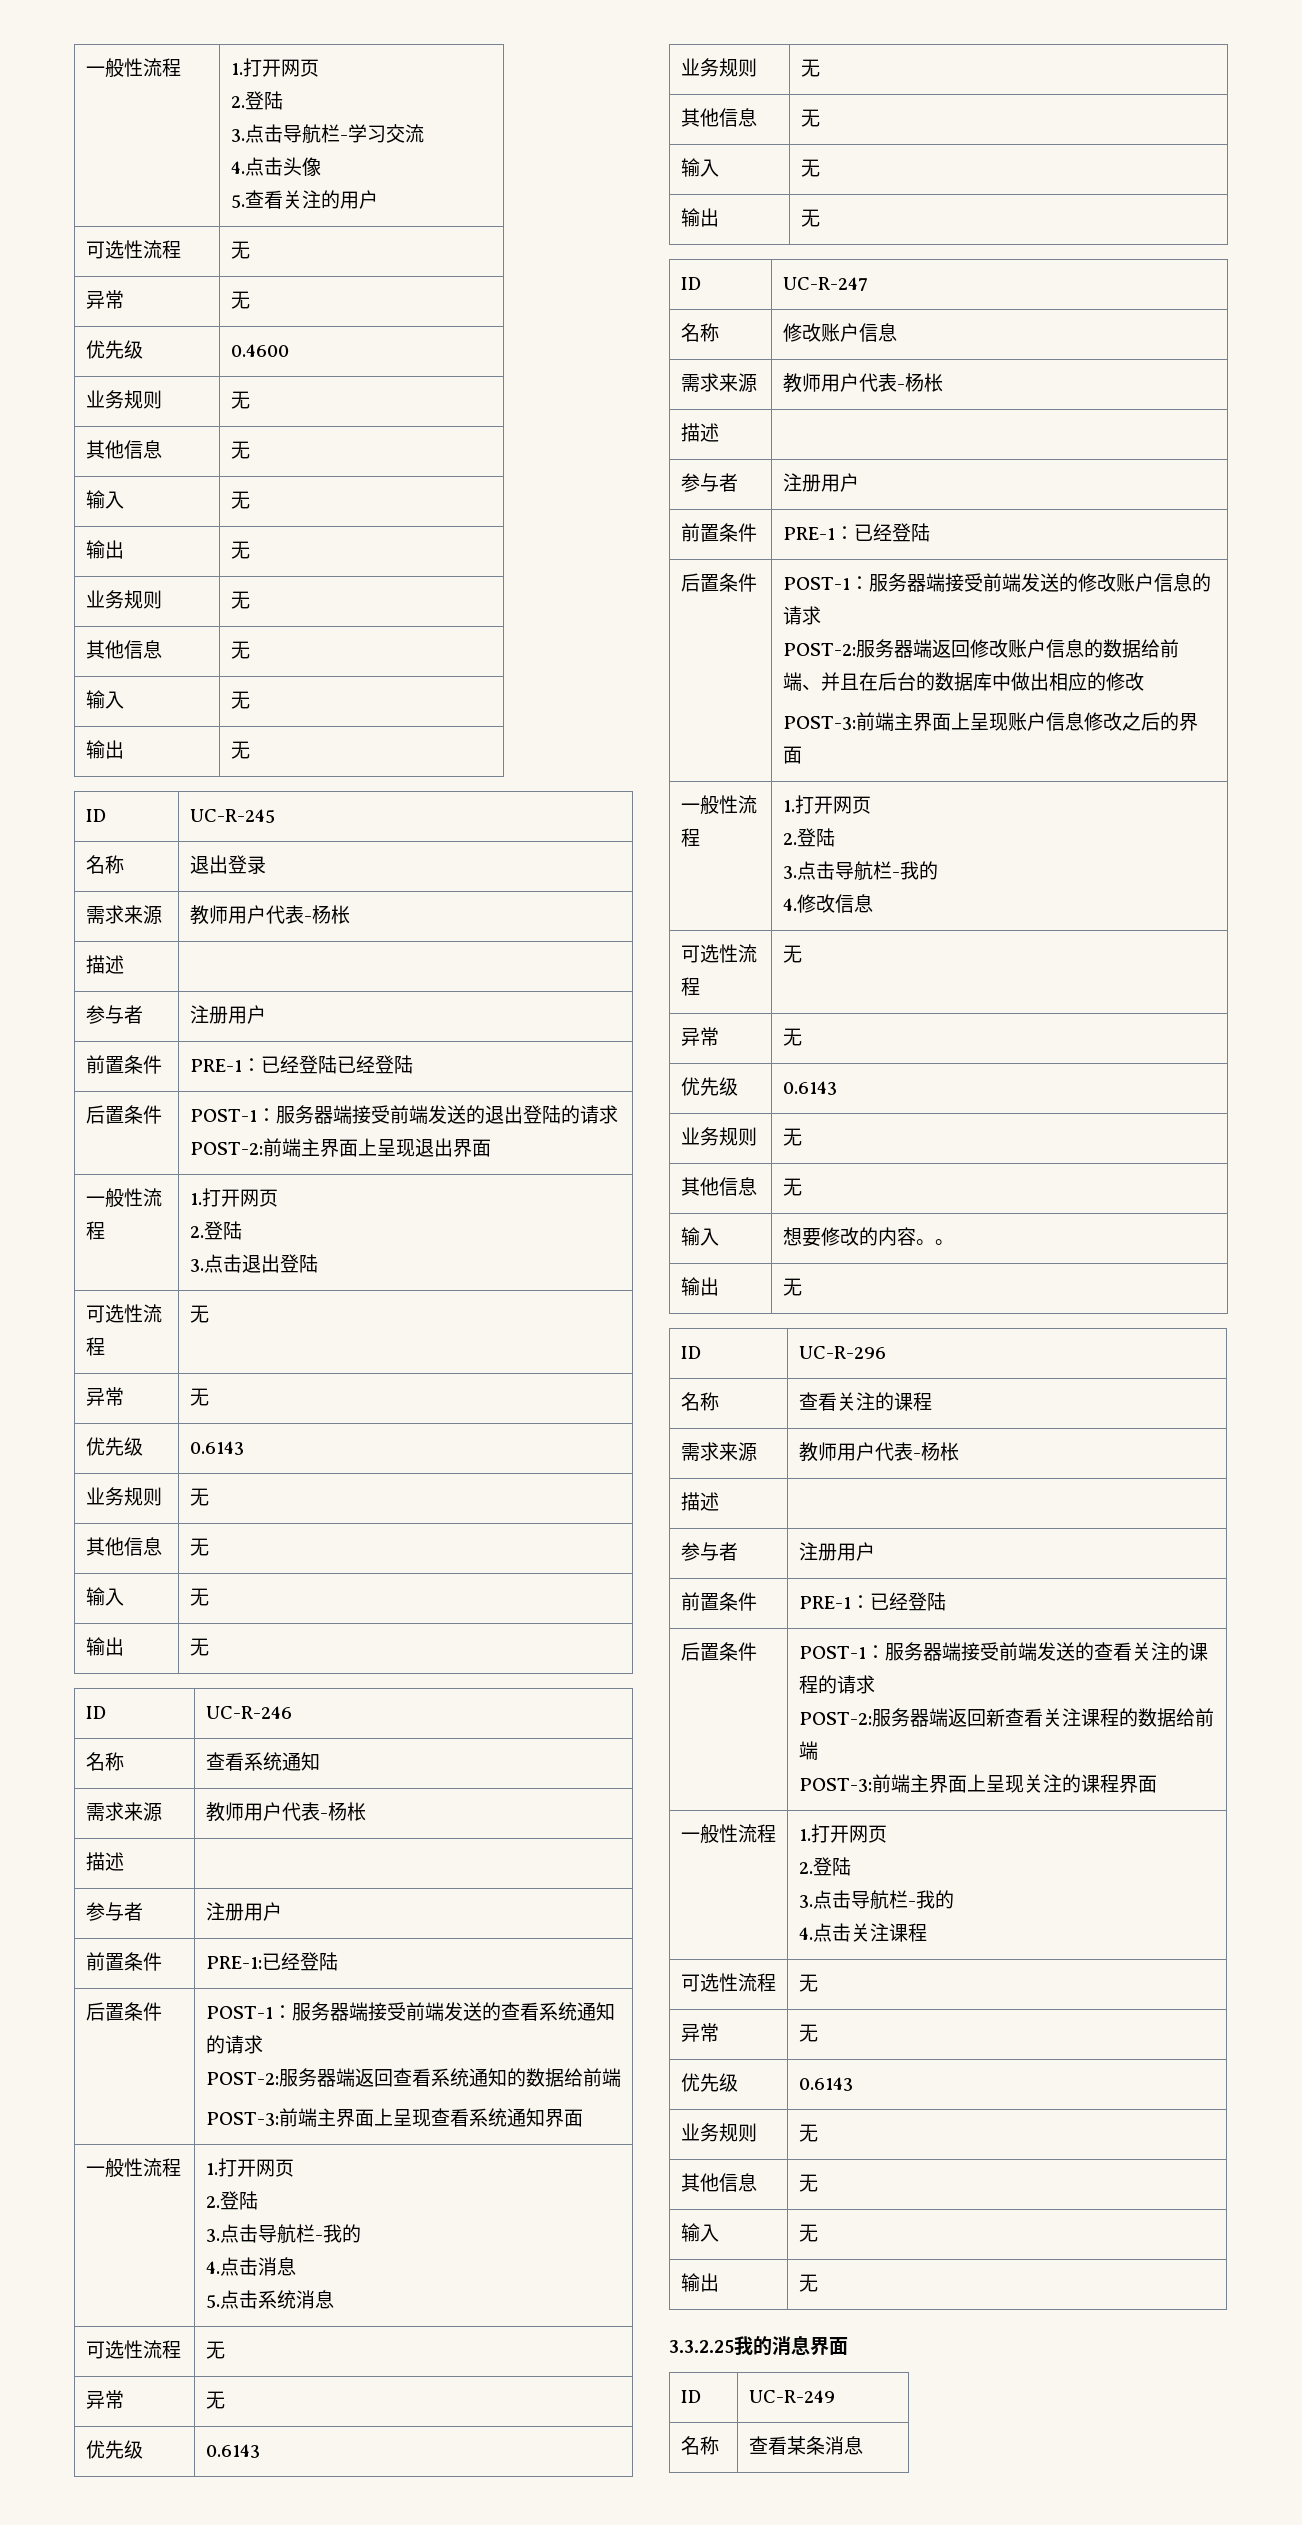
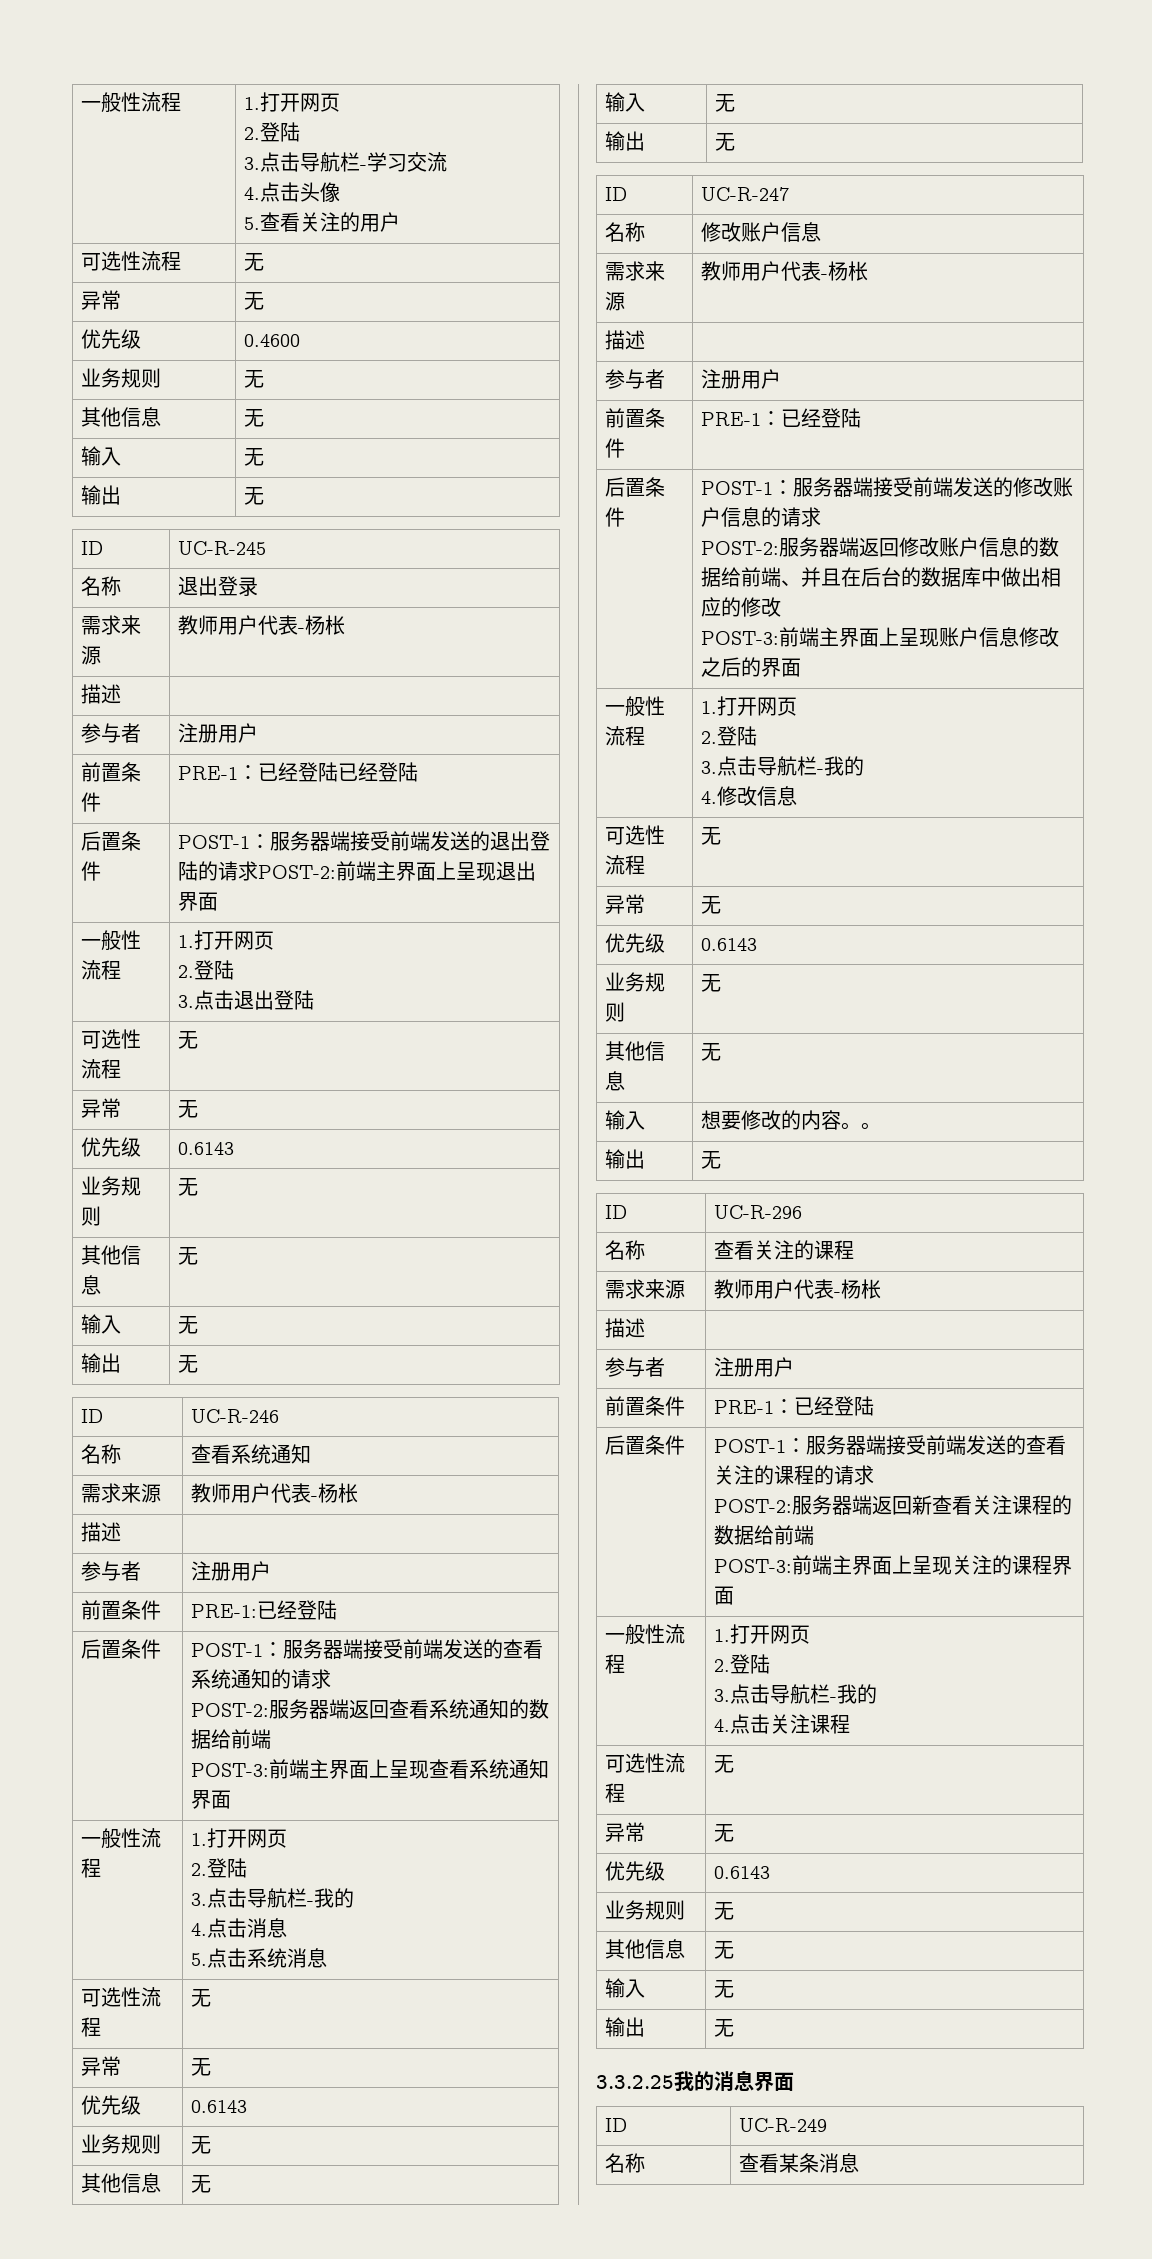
[85,590,162,609] [230,591,250,609] [85,640,162,659] [230,641,250,659] [85,690,124,709] [230,691,250,709] [85,740,124,759] [230,741,250,759] // 业务规则 | 无 // 其他信息 | 无 // 输入 | 无 // 输出 | 无 -> (265, 496) none

